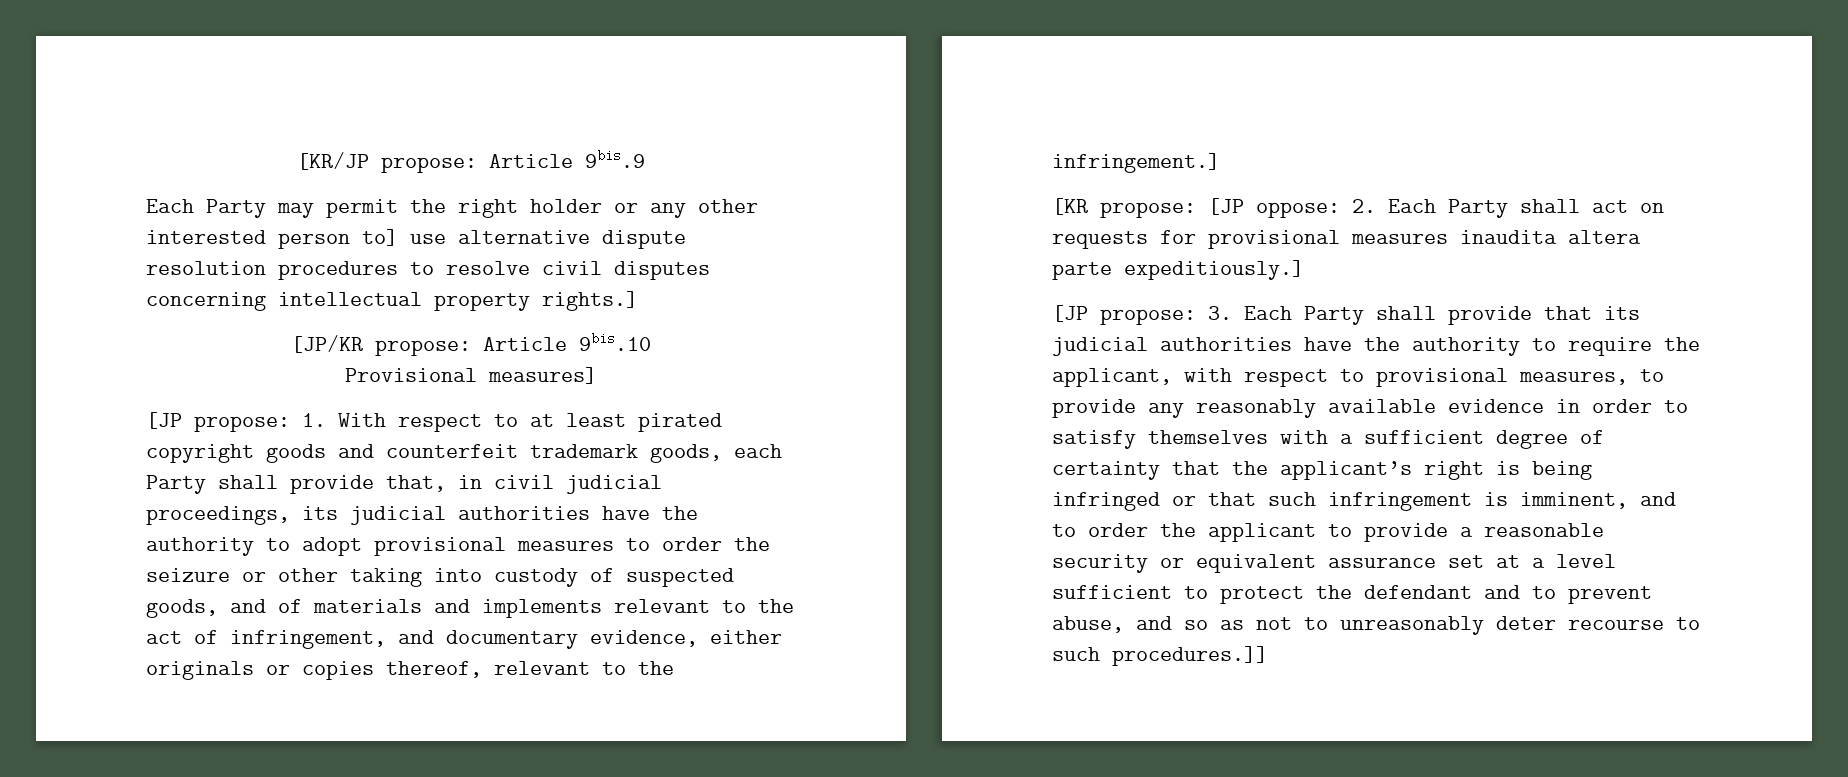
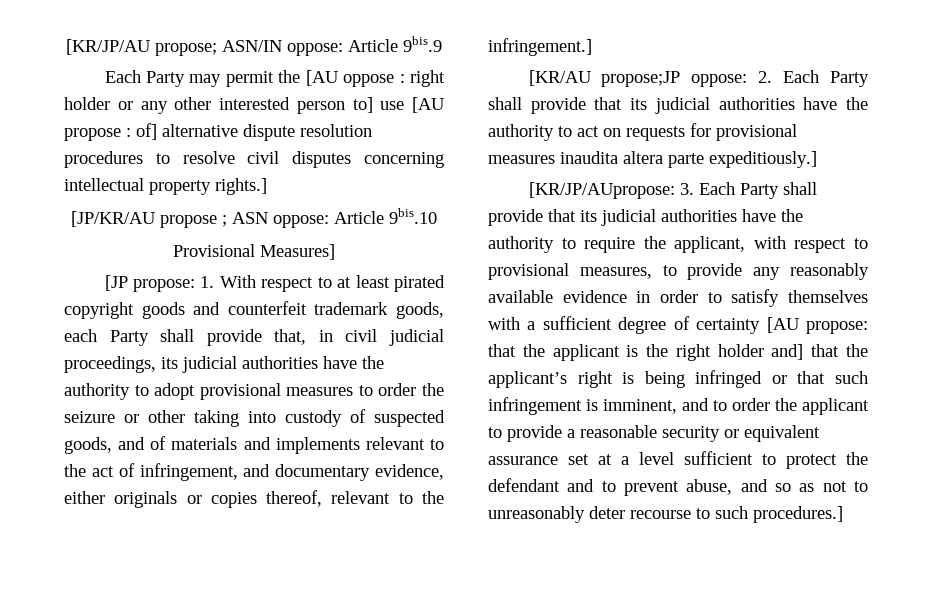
[297,152,477,173] [KR/JP propose: -> [66,39,343,56] [KR/JP/AU propose; ASN/IN oppose:
(446, 206) none -> [305,70,405,87] [AU oppose :
(446, 239) none -> [412,97,444,113] [64,123,157,141] [AU propose : of]
[291,335,471,356] [JP/KR propose: -> [71,211,329,228] [JP/KR/AU propose ; ASN oppose:
[488,367,597,384] measures] -> [260,244,335,260] Measures]
[1052,198,1244,218] [KR propose: [JP -> [528,70,681,87] [KR/AU propose;JP
(1580, 206) none -> [530,97,868,114] [488,124,572,141] provide that its judicial authorities have the authority to
[1052,305,1196,325] [JP propose: -> [528,182,675,199] [KR/JP/AUpropose:
(1160, 470) none -> [766,317,868,334] [488,344,804,361] [AU propose: that the applicant is the right holder and]
[1112,646,1268,666] procedures.]] -> [753,506,843,523] procedures.]

